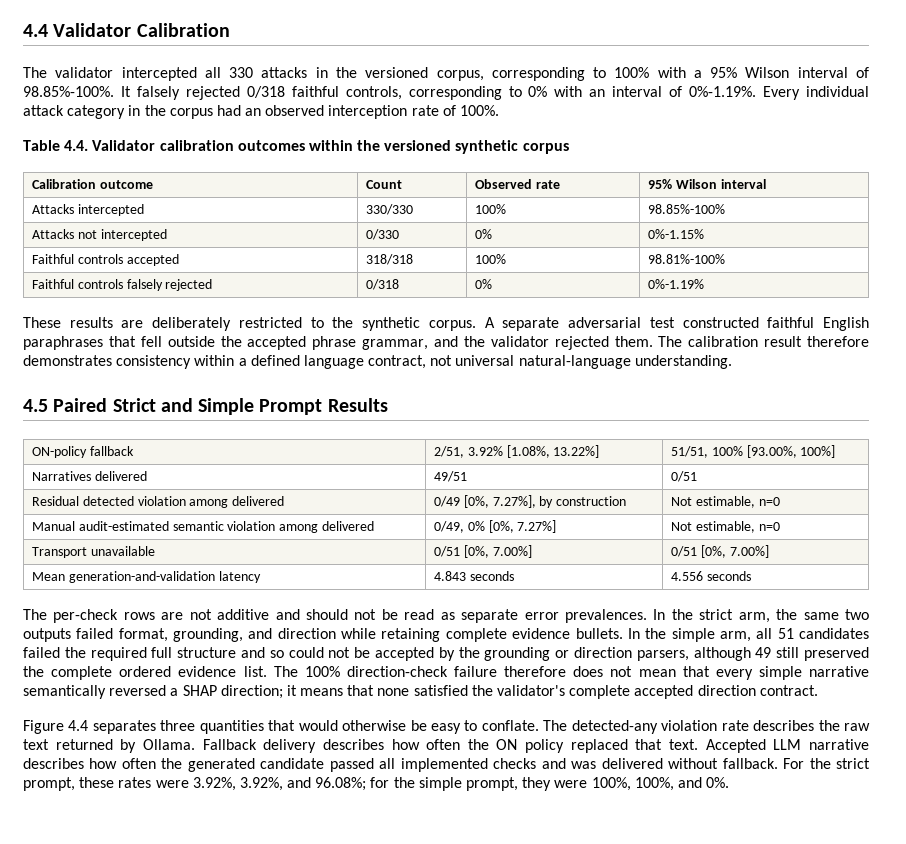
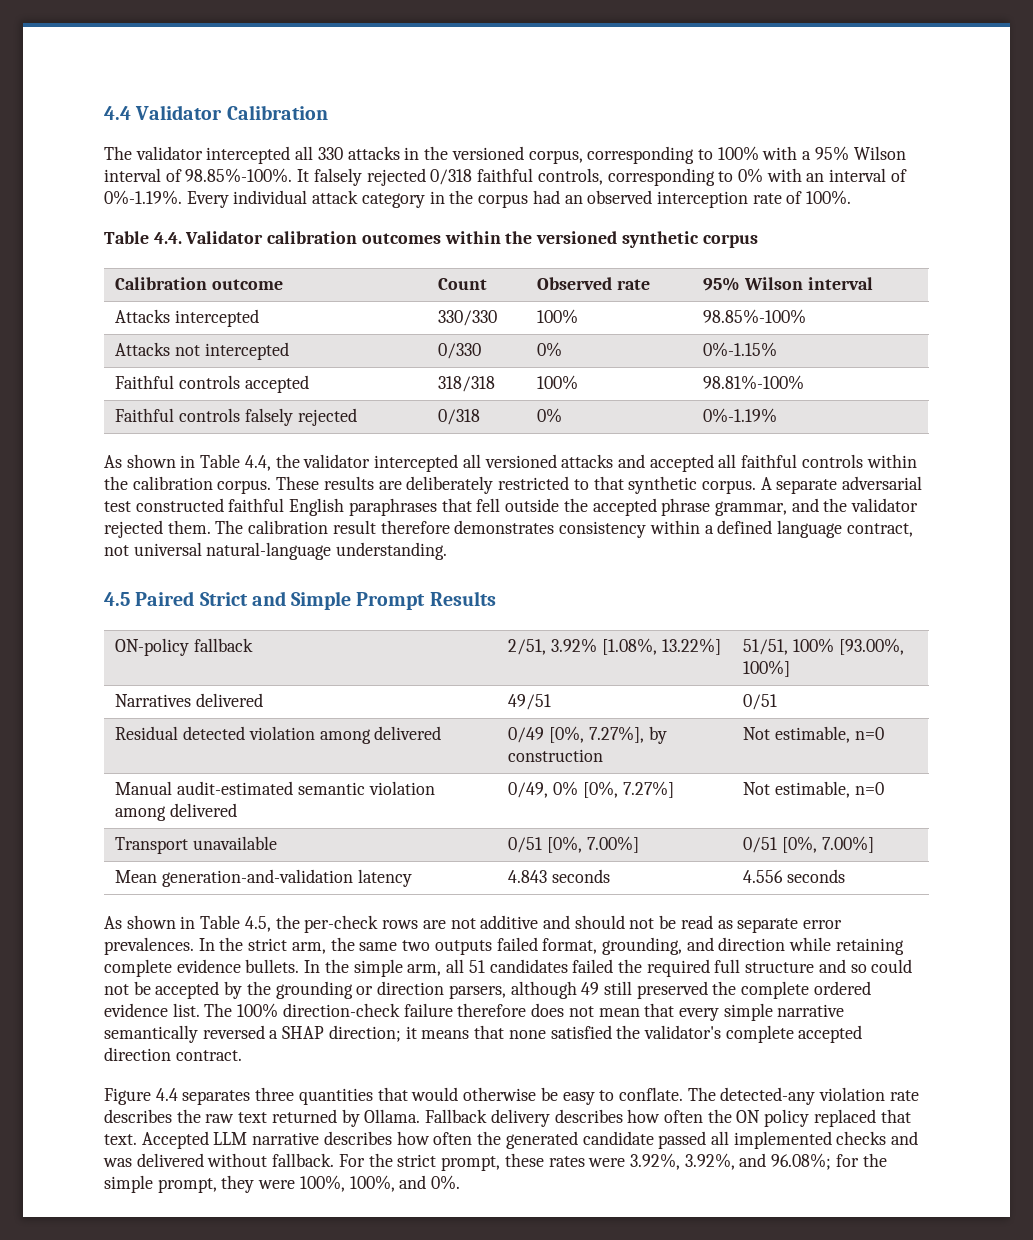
(704, 284) none -> [104,454,917,472] [104,476,272,494] As shown in Table 4.4, the validator intercepted all versioned attacks and accepted all faithful controls within the calibration corpus.
[332,317,354,328] the -> [593,476,624,490] that
[23,609,47,620] The -> [104,915,300,932] As shown in Table 4.5, the

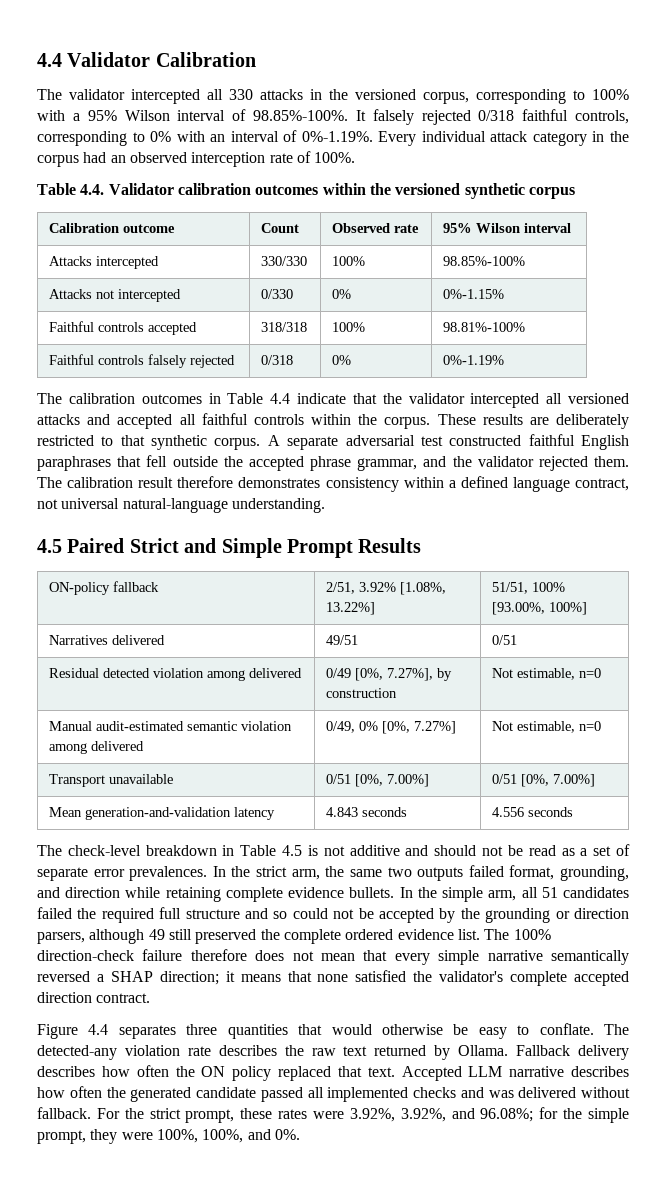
[104,454,271,471] As shown in Table 4.4, -> [37,393,377,404] The calibration outcomes in Table 4.4 indicate that
[132,476,213,490] calibration -> (378, 419) none
[104,915,446,933] As shown in Table 4.5, the per-check rows are -> [37,845,318,856] The check-level breakdown in Table 4.5 is
(733, 924) none -> [580,844,631,856] a set of

